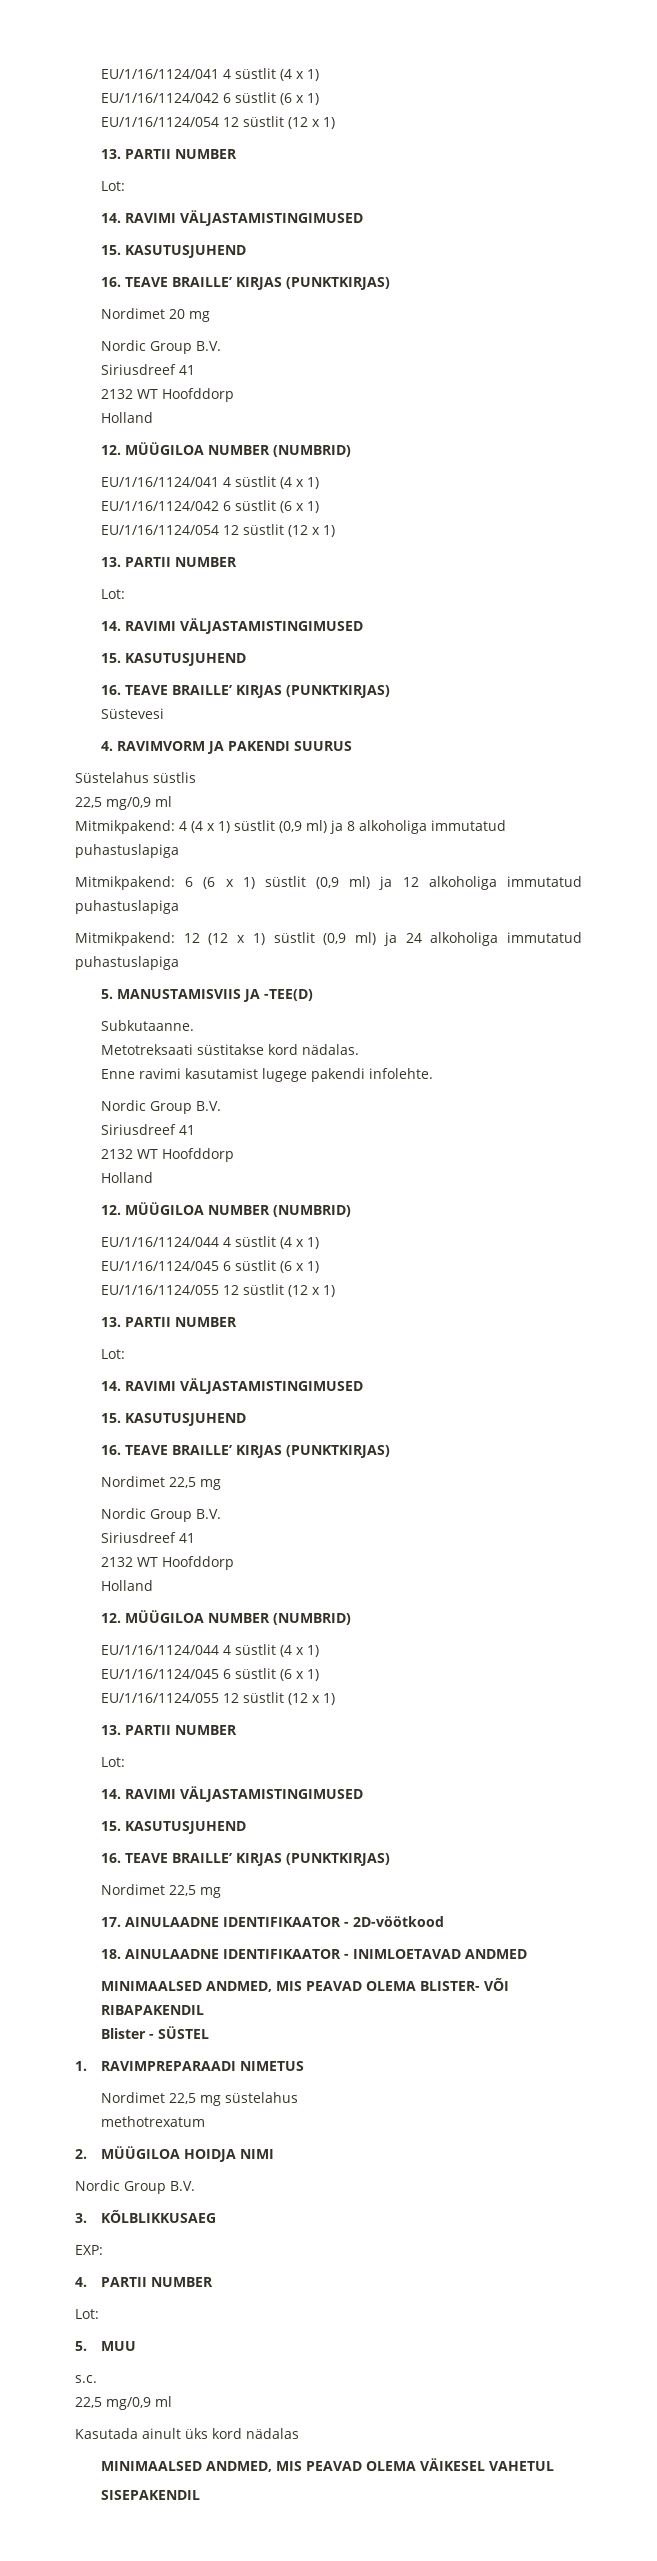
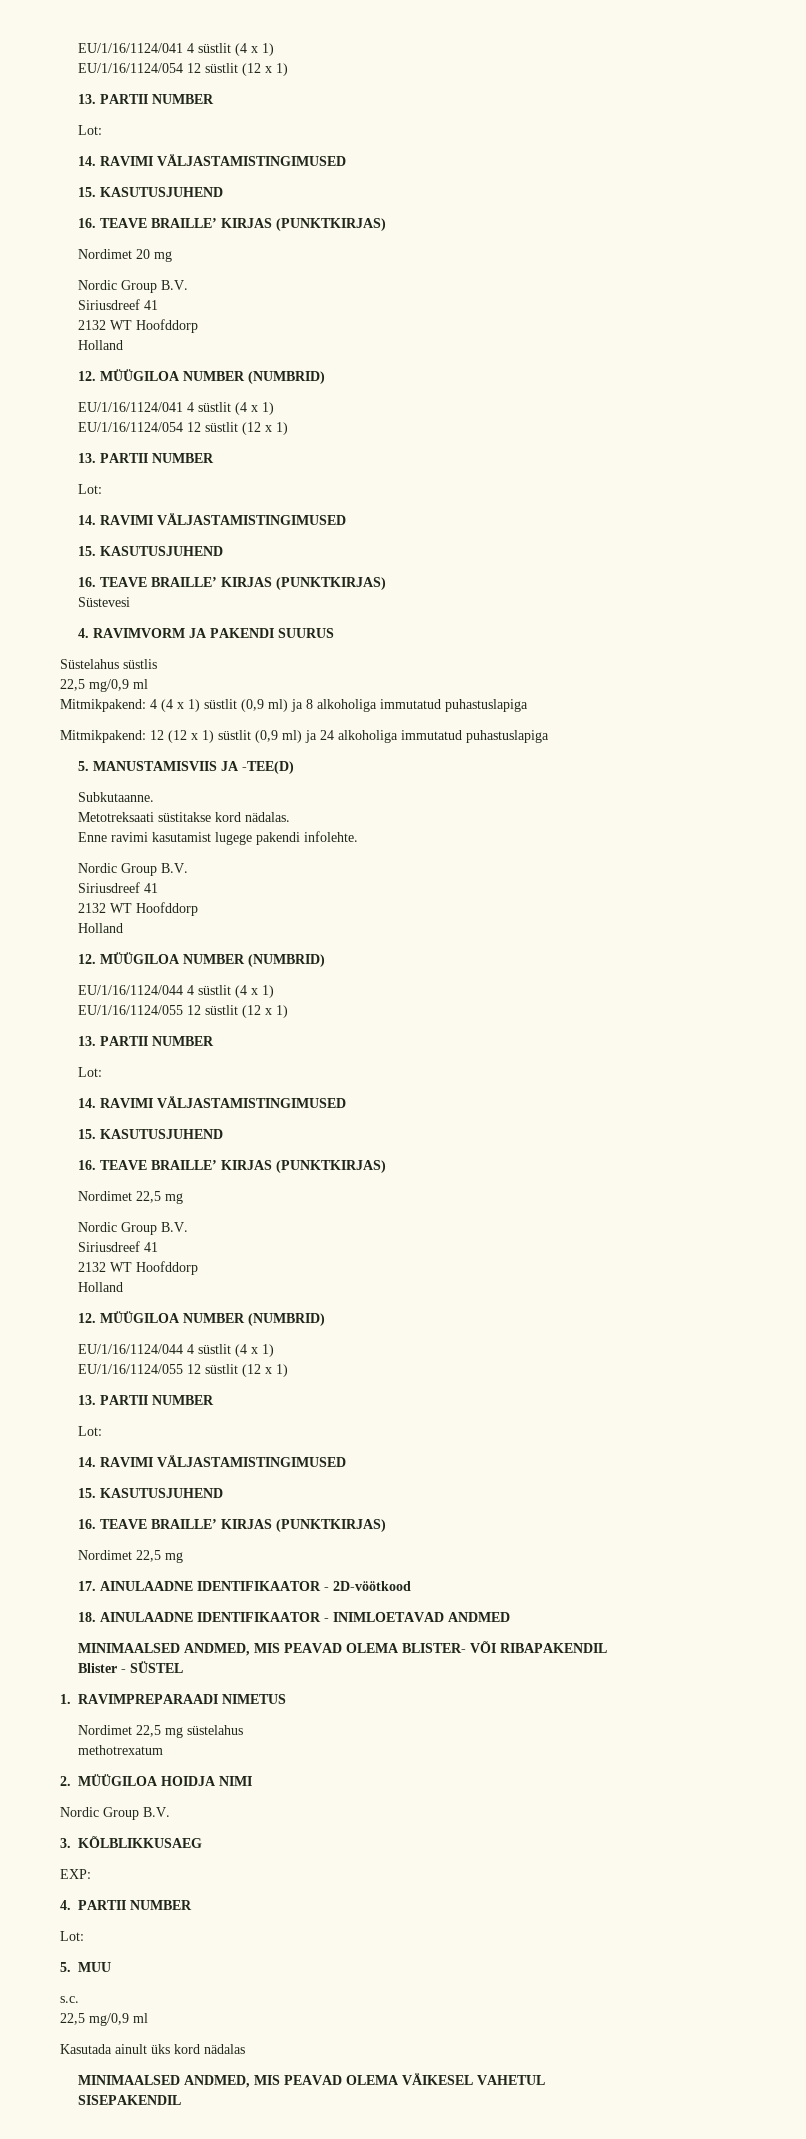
[101,68,320,81] [101,92,320,105] EU/1/16/1124/041 4 süstlit (4 x 1) // EU/1/16/1124/042 6 süstlit (6 x 1) -> [78,43,275,56] EU/1/16/1124/041 4 süstlit (4 x 1)
[101,500,320,513] // EU/1/16/1124/042 6 süstlit (6 x 1) -> (275, 408) none
[75,876,582,890] [75,900,179,914] // Mitmikpakend: 6 (6 x 1) süstlit (0,9 ml) ja 12 alkoholiga immutatud puhastuslapiga -> (528, 705) none
[101,1260,320,1273] // EU/1/16/1124/045 6 süstlit (6 x 1) -> (275, 991) none
[101,1668,320,1681] // EU/1/16/1124/045 6 süstlit (6 x 1) -> (275, 1350) none

